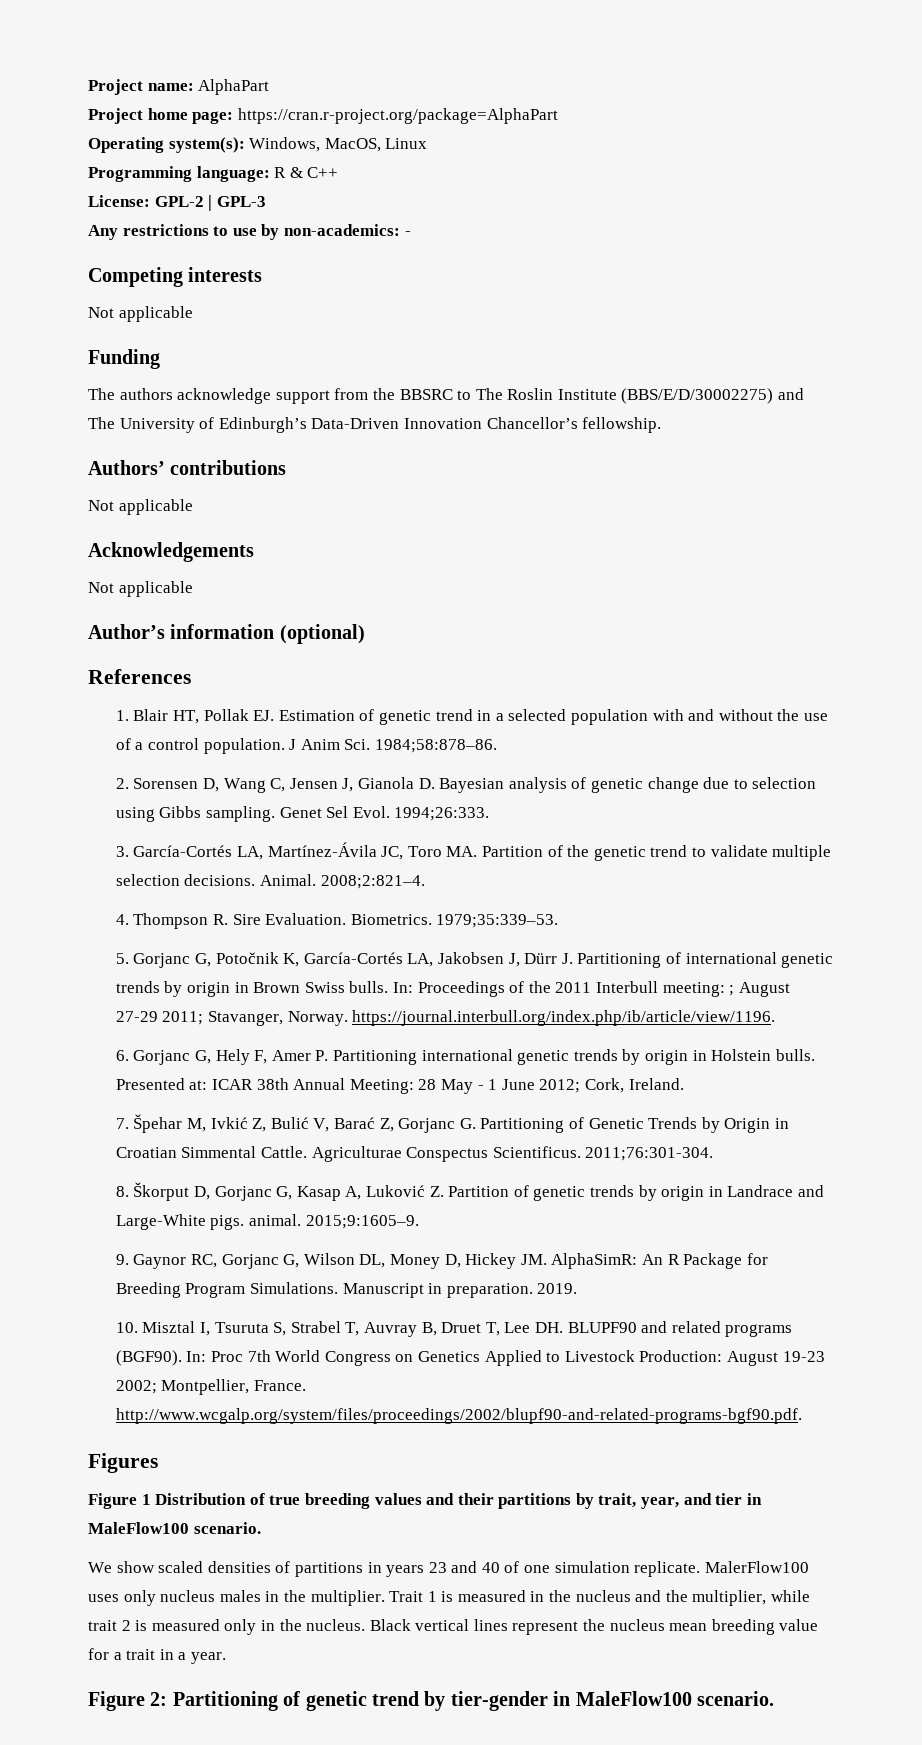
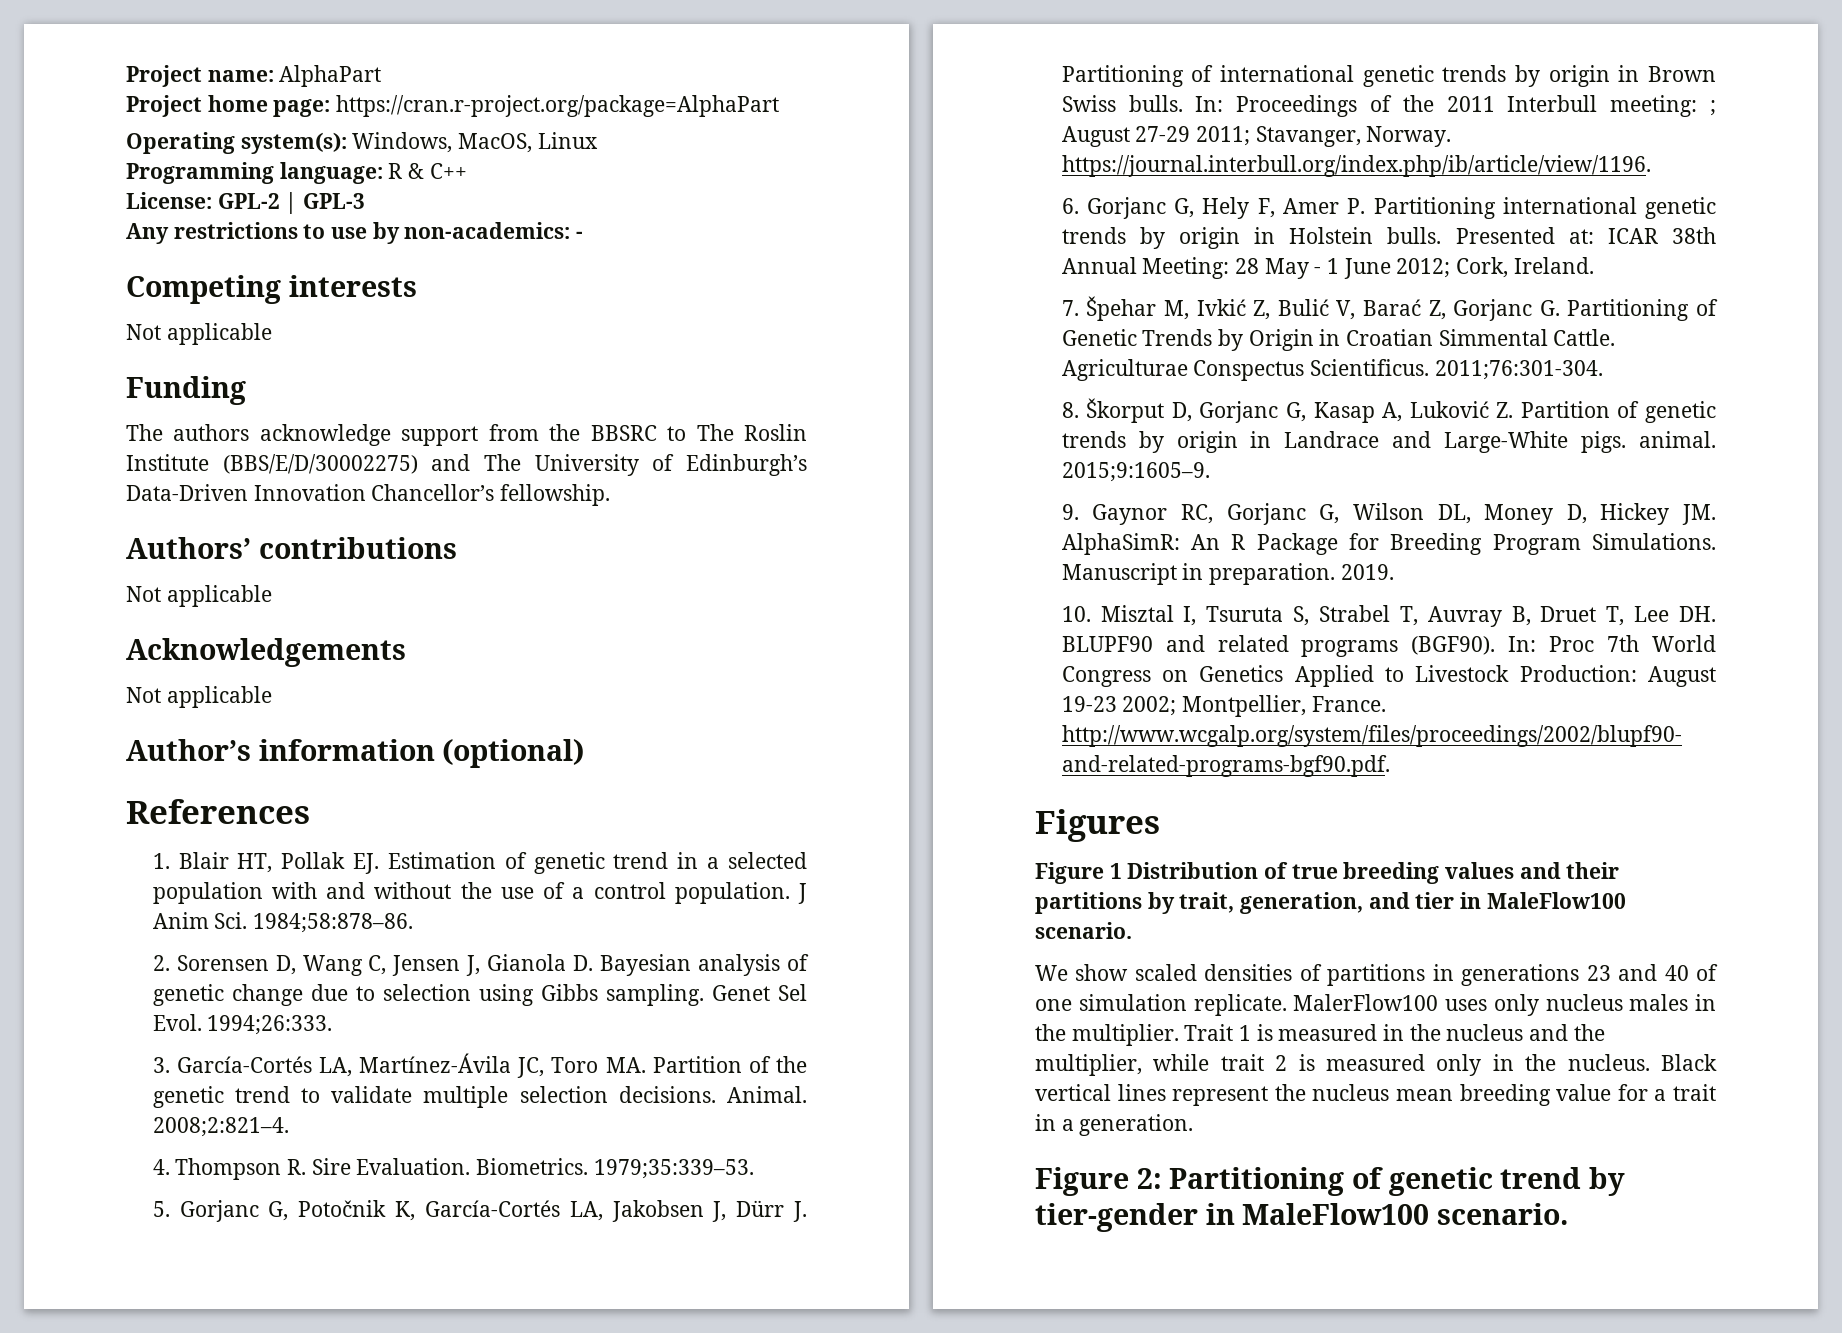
[641,1497,680,1509] year, -> [1240,892,1364,914] generation,
[386,1565,425,1577] years -> [1461,964,1580,986] generations
[190,1652,226,1664] year. -> [1079,1114,1194,1136] generation.

